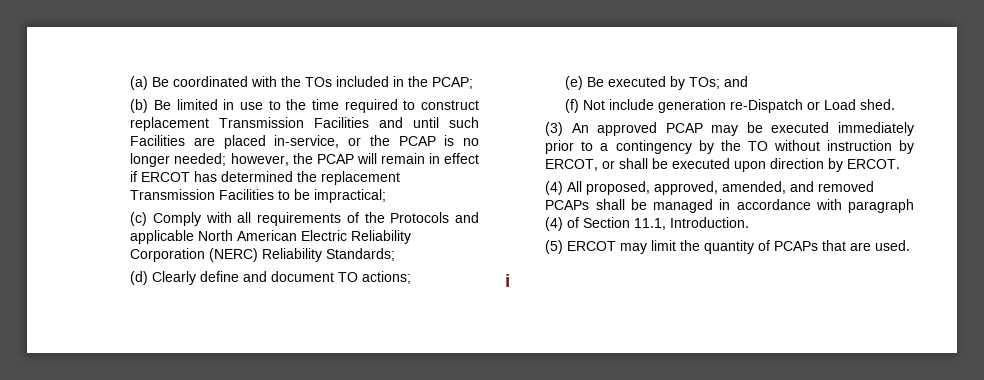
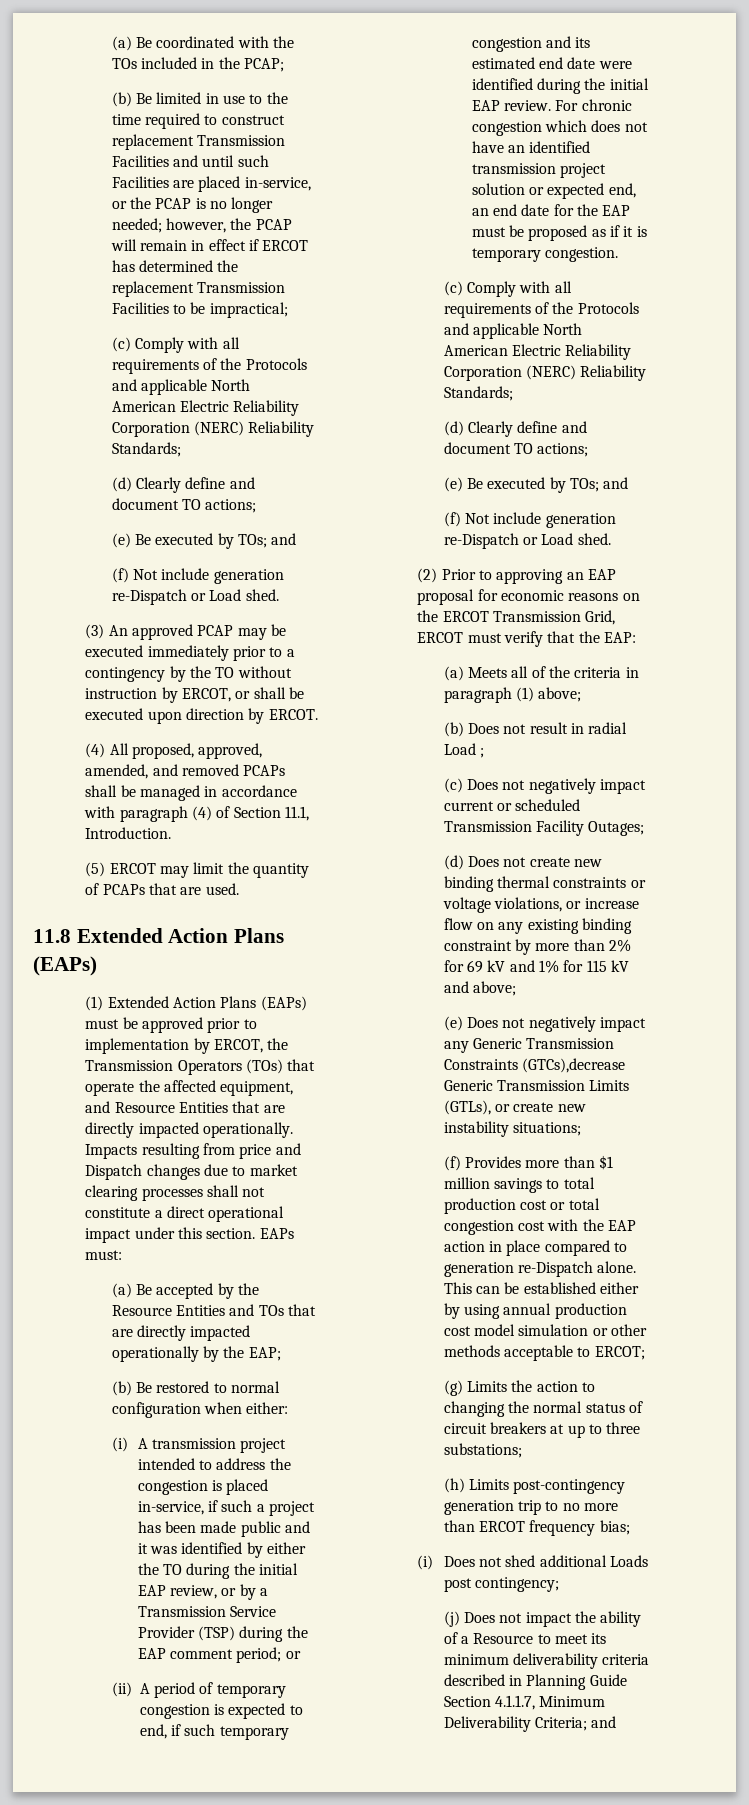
[505,274,510,287] i -> [33,928,285,943] [33,956,97,976] [85,996,307,1011] [85,1017,257,1033] [85,1038,289,1054] [85,1059,316,1075] [85,1080,294,1096] [85,1101,285,1113] [85,1122,294,1138] [85,1143,301,1159] [85,1164,298,1180] [85,1185,266,1201] [85,1206,285,1222] [85,1227,294,1243] [85,1250,123,1260] [111,1283,259,1299] [111,1304,316,1316] [111,1325,251,1341] [111,1346,281,1362] [111,1381,280,1396] [111,1402,289,1418] [111,1437,287,1453] [137,1458,291,1470] [137,1479,269,1495] [137,1500,316,1516] [137,1521,311,1537] [137,1542,307,1558] [137,1563,299,1579] [137,1584,269,1600] [137,1606,277,1617] [137,1626,308,1642] [137,1647,301,1663] [111,1682,286,1698] [139,1703,303,1719] [139,1724,289,1740] [471,36,591,52] [471,57,632,69] [471,78,649,94] [471,99,632,111] [471,120,648,136] [471,141,591,153] [471,163,606,178] [471,183,636,199] [471,204,631,216] [471,225,647,241] [471,247,618,262] [443,281,572,297] [443,302,639,318] [443,323,583,339] [443,344,632,360] [443,365,647,381] [443,386,513,401] [443,421,587,437] [443,442,589,457] [443,477,629,493] [443,512,616,528] [443,533,611,549] [417,568,617,584] [417,589,640,605] [417,610,616,625] [417,631,637,647] [443,666,639,681] [443,687,582,703] [443,722,628,737] [443,743,484,758] [443,778,646,794] [443,799,581,811] [443,820,645,836] [443,855,602,870] [443,876,646,892] [442,897,639,913] [443,918,632,934] [443,939,631,955] [443,960,629,973] [443,981,516,996] [443,1016,646,1032] [443,1038,615,1053] [443,1058,625,1073] [443,1080,630,1091] [443,1100,586,1115] [443,1121,581,1137] [443,1155,613,1171] [443,1177,595,1193] [443,1198,600,1214] [443,1219,636,1235] [443,1240,627,1256] [443,1261,637,1277] [443,1282,639,1294] [443,1303,627,1319] [443,1324,647,1336] [443,1345,645,1361] [443,1380,595,1396] [443,1401,643,1417] [443,1422,641,1438] [443,1443,522,1458] [443,1478,626,1494] [443,1500,618,1515] [443,1520,630,1536] [417,1555,648,1570] [443,1577,559,1592] [443,1611,642,1627] [443,1632,607,1644] [443,1653,650,1669] [443,1674,627,1690] [443,1695,606,1710] [443,1716,617,1732] 11.8 Extended Action Plans (EAPs) // (1) Extended Action Plans (EAPs) must be approved prior to implementation by ERCOT, the Transmission Operators (TOs) that operate the affected equipment, and Resource Entities that are directly impacted operationally. Impacts resulting from price and Dispatch changes due to market clearing processes shall not constitute a direct operational impact under this section. EAPs must: // (a) Be accepted by the Resource Entities and TOs that are directly impacted operationally by the EAP; // (b) Be restored to normal configuration when either: // (i) A transmission project intended to address the congestion is placed in-service, if such a project has been made public and it was identified by either the TO during the initial EAP review, or by a Transmission Service Provider (TSP) during the EAP comment period; or // (ii) A period of temporary congestion is expected to end, if such temporary congestion and its estimated end date were identified during the initial EAP review. For chronic congestion which does not have an identified transmission project solution or expected end, an end date for the EAP must be proposed as if it is temporary congestion. // (c) Comply with all requirements of the Protocols and applicable North American Electric Reliability Corporation (NERC) Reliability Standards; // (d) Clearly define and document TO actions; // (e) Be executed by TOs; and // (f) Not include generation re-Dispatch or Load shed. // (2) Prior to approving an EAP proposal for economic reasons on the ERCOT Transmission Grid, ERCOT must verify that the EAP: // (a) Meets all of the criteria in paragraph (1) above; // (b) Does not result in radial Load ; // (c) Does not negatively impact current or scheduled Transmission Facility Outages; // (d) Does not create new binding thermal constraints or voltage violations, or increase flow on any existing binding constraint by more than 2% for 69 kV and 1% for 115 kV and above; // (e) Does not negatively impact any Generic Transmission Constraints (GTCs),decrease Generic Transmission Limits (GTLs), or create new instability situations; // (f) Provides more than $1 million savings to total production cost or total congestion cost with the EAP action in place compared to generation re-Dispatch alone. This can be established either by using annual production cost model simulation or other methods acceptable to ERCOT; // (g) Limits the action to changing the normal status of circuit breakers at up to three substations; // (h) Limits post-contingency generation trip to no more than ERCOT frequency bias; // (i) Does not shed additional Loads post contingency; // (j) Does not impact the ability of a Resource to meet its minimum deliverability criteria described in Planning Guide Section 4.1.1.7, Minimum Deliverability Criteria; and

